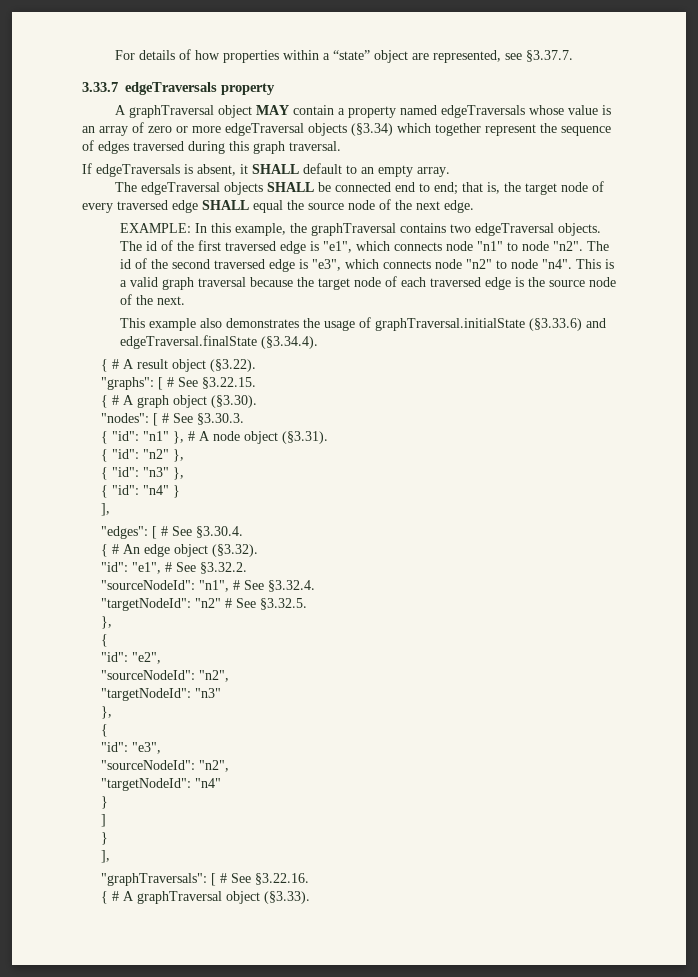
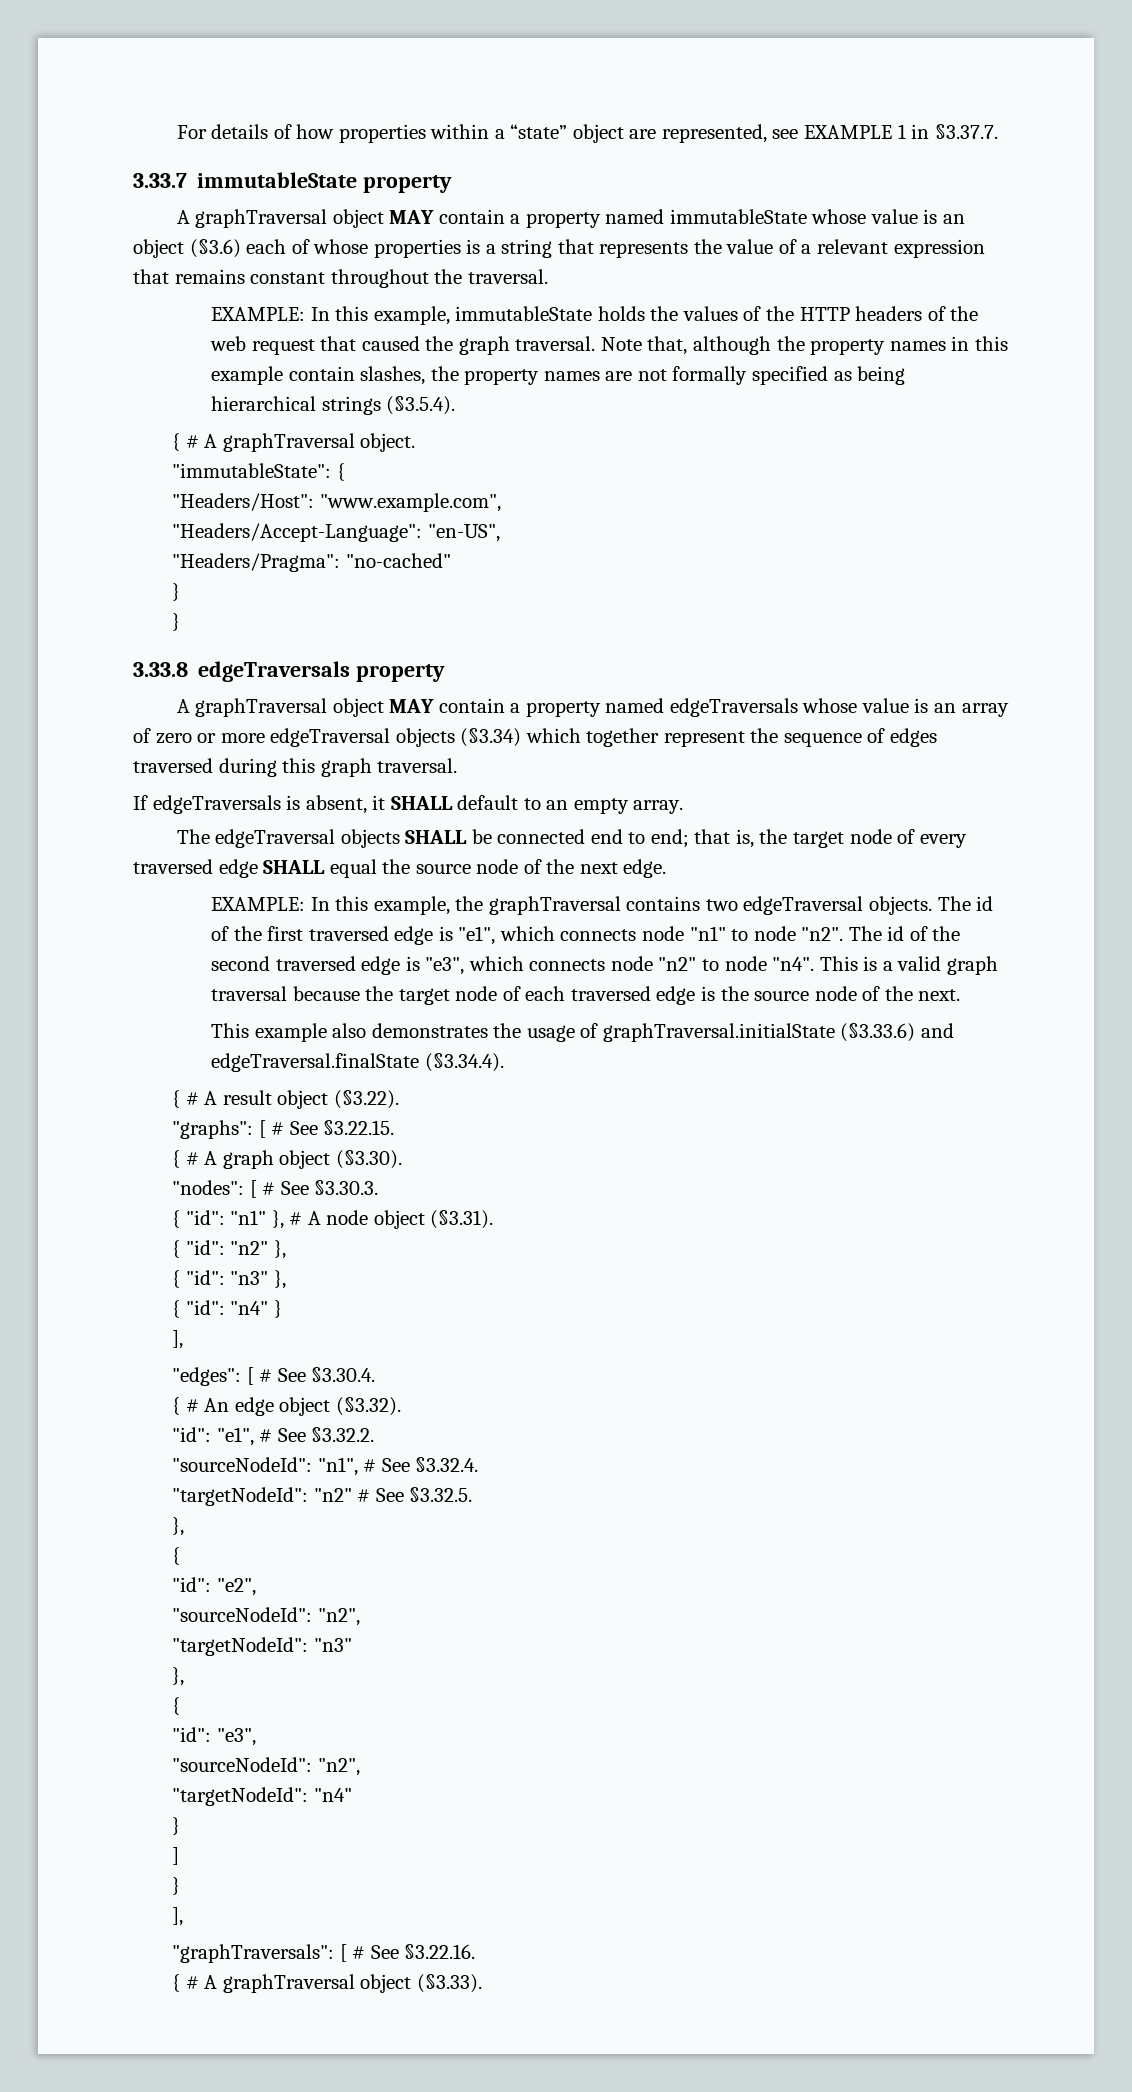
[526,50,574,62] [82,82,118,92] §3.37.7. // 3.33.7 -> [803,124,998,139] [133,172,453,193] [176,209,965,228] [133,239,985,258] [133,269,548,288] [211,306,979,325] [210,336,1008,355] [211,366,906,385] [211,396,456,415] [172,433,416,452] [172,463,345,481] [172,493,501,512] [172,523,500,542] [172,553,451,572] [172,583,181,601] [172,613,181,631] [133,662,188,677] EXAMPLE 1 in §3.37.7. // 3.33.7 immutableState property // A graphTraversal object MAY contain a property named immutableState whose value is an object (§3.6) each of whose properties is a string that represents the value of a relevant expression that remains constant throughout the traversal. // EXAMPLE: In this example, immutableState holds the values of the HTTP headers of the web request that caused the graph traversal. Note that, although the property names in this example contain slashes, the property names are not formally specified as being hierarchical strings (§3.5.4). // { # A graphTraversal object. // "immutableState": { // "Headers/Host": "www.example.com", // "Headers/Accept-Language": "en-US", // "Headers/Pragma": "no-cached" // } // } // 3.33.8

